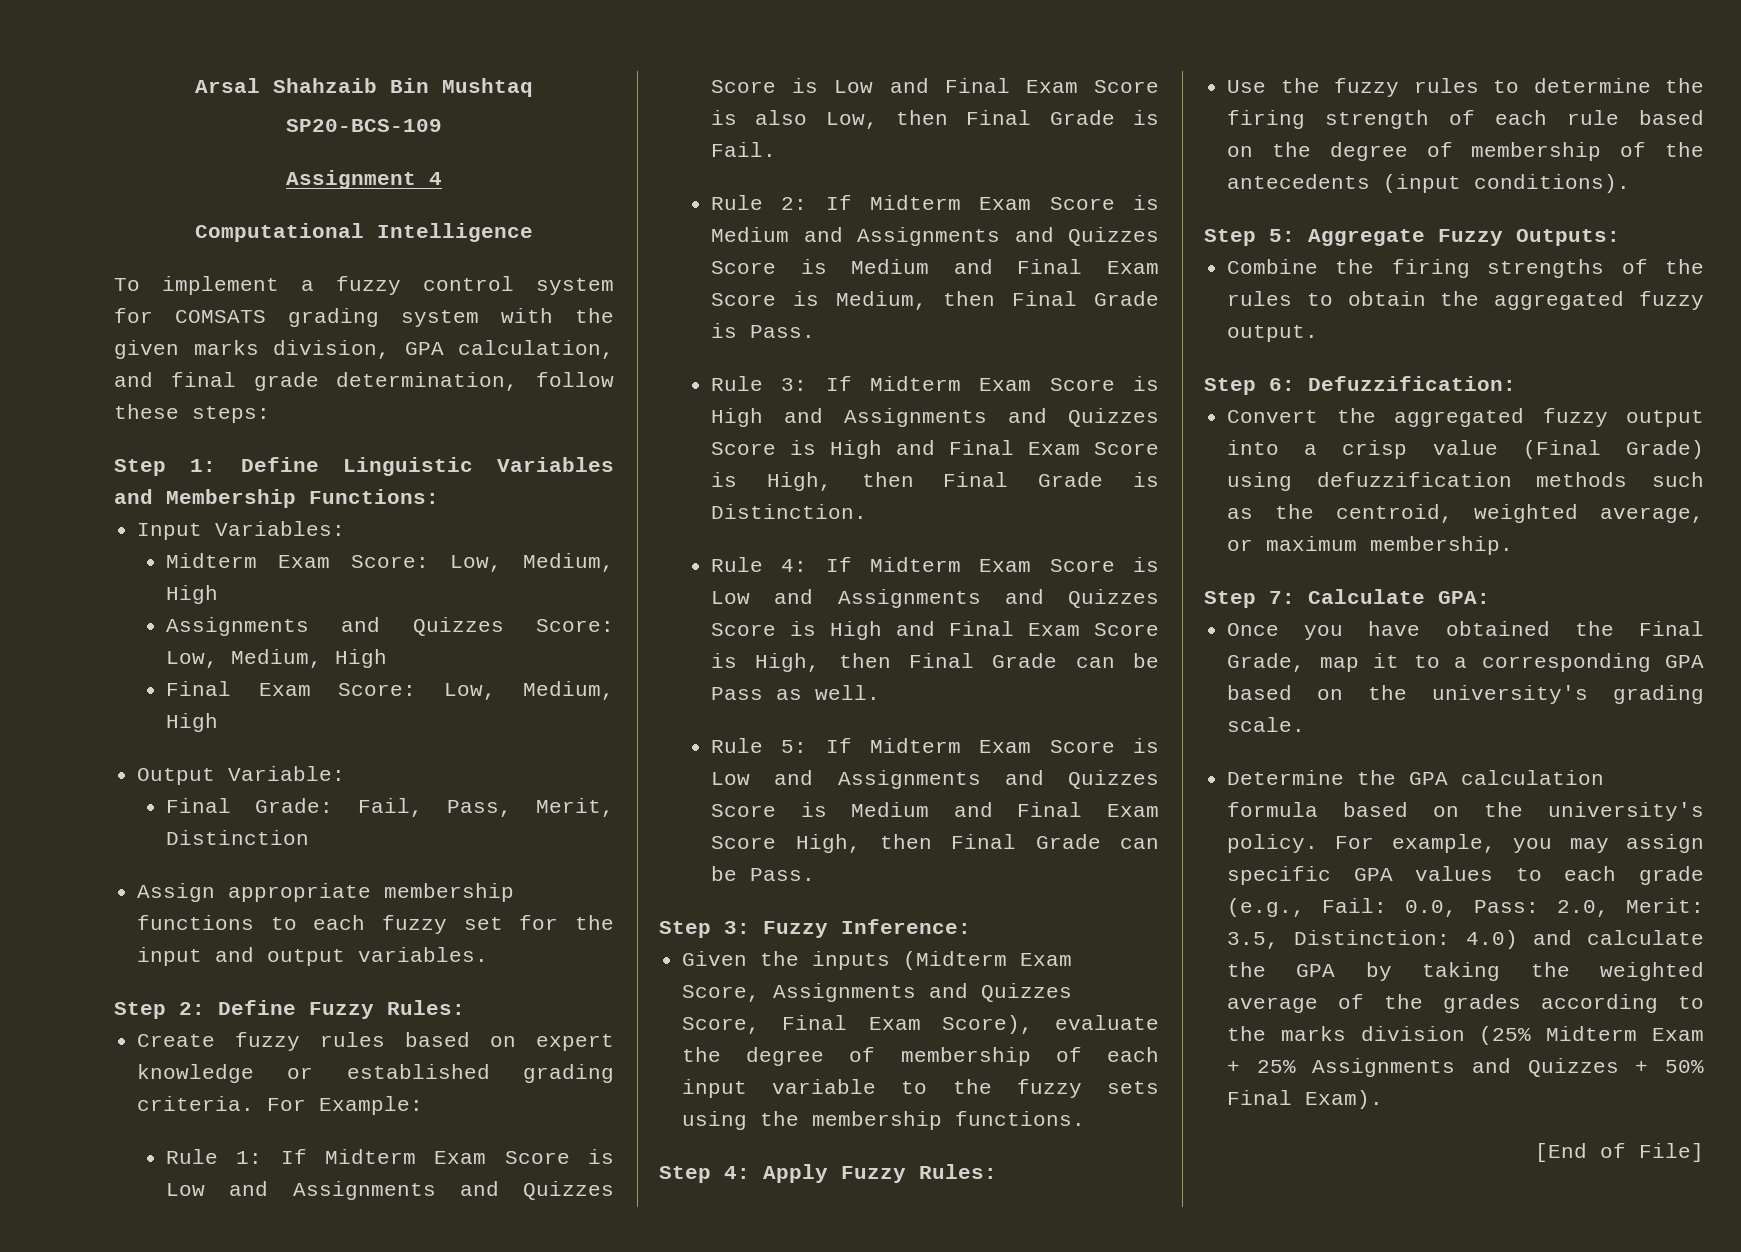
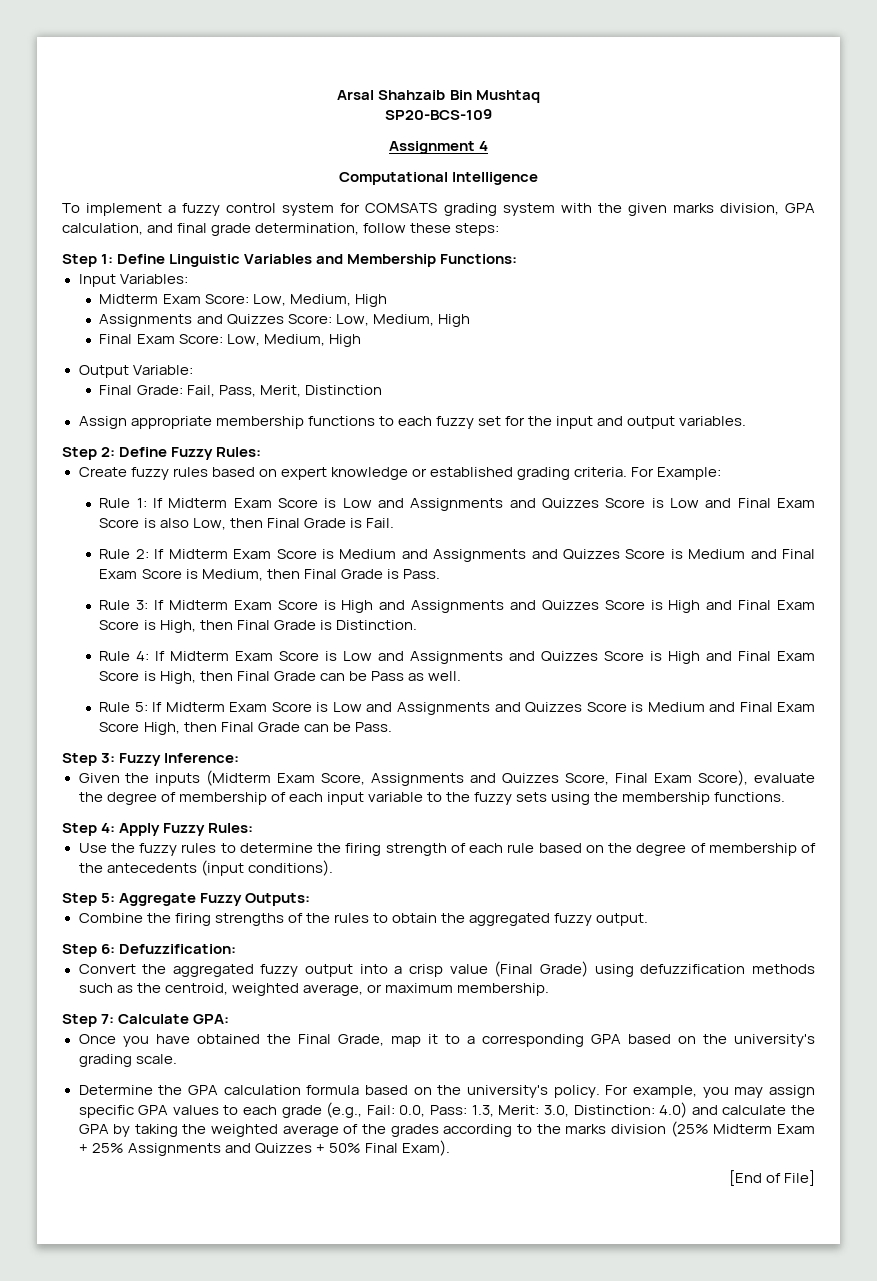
[1556,898,1704,917] [1227,932,1280,949] 2.0, Merit: 3.5, -> [471,1105,569,1117] 1.3, Merit: 3.0,

